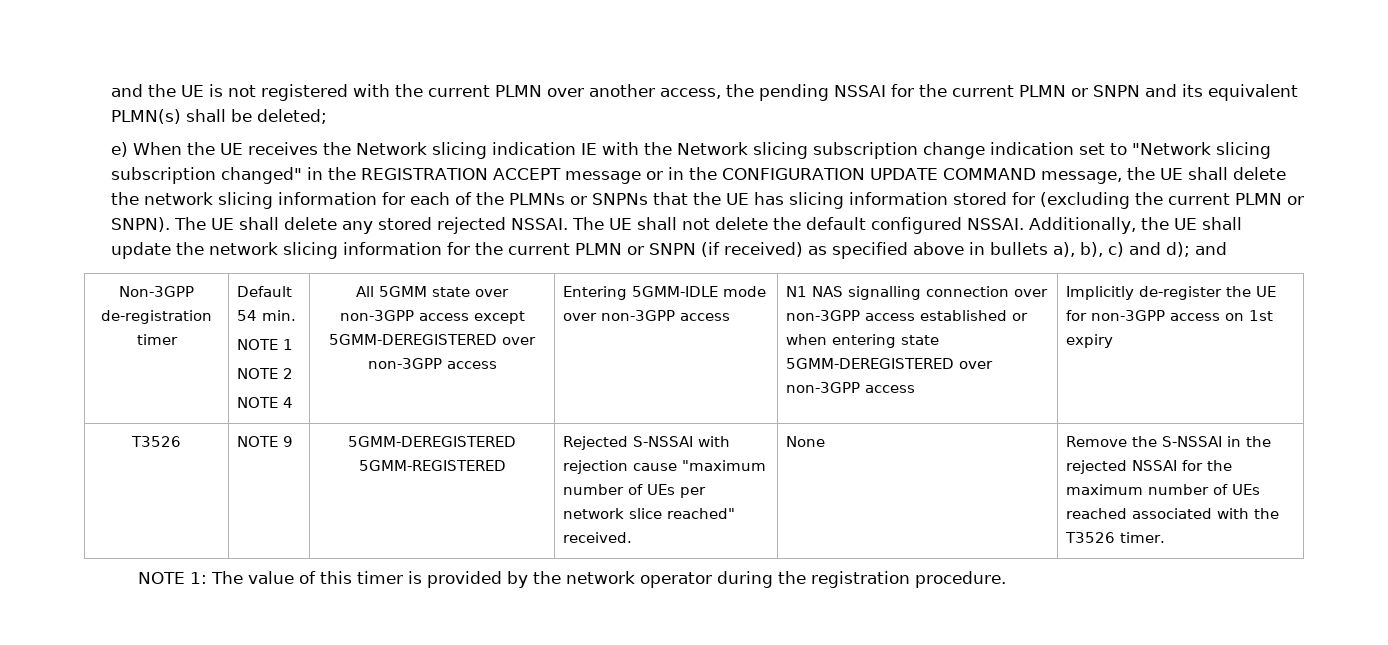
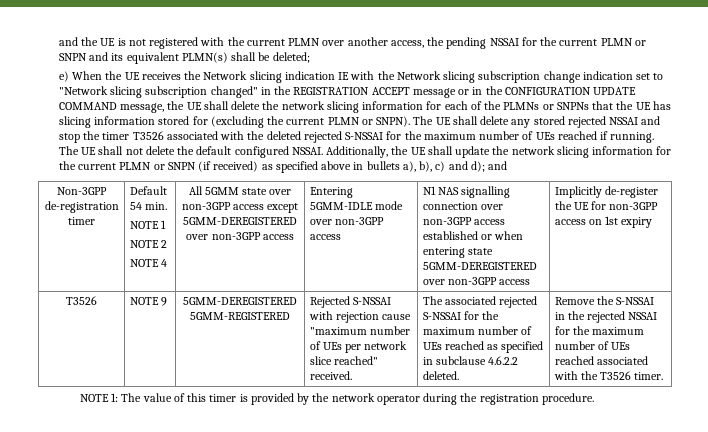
[510,218,568,230] NSSAI. -> [609,116,661,125] [58,131,655,143] NSSAI and stop the timer T3526 associated with the deleted rejected S-NSSAI for the maximum number of UEs reached if running.
[786,436,826,447] | None -> [422,296,538,308] [422,311,500,320] [422,326,533,335] [422,341,544,353] [422,356,519,365] [422,371,459,380] | The associated rejected S-NSSAI for the maximum number of UEs reached as specified in subclause 4.6.2.2 deleted.

